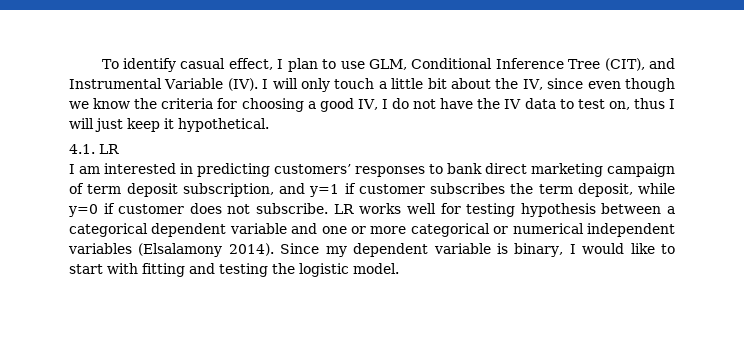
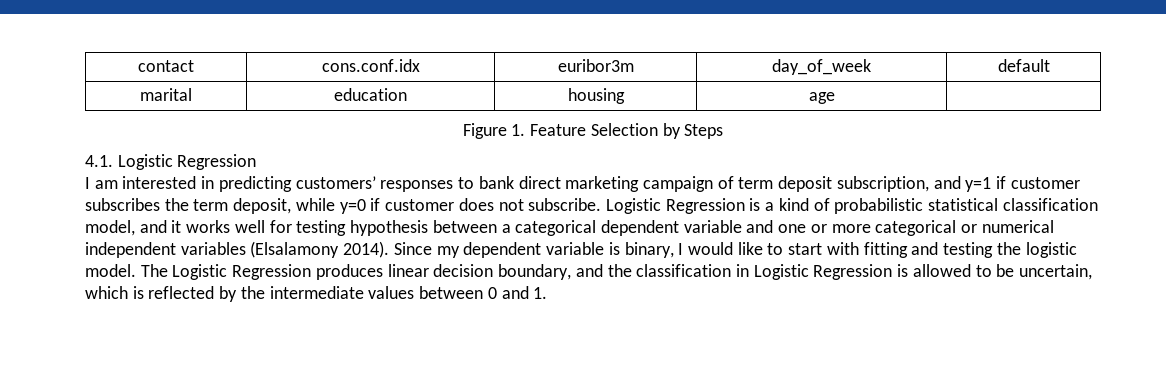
[101,58,675,72] [69,78,675,92] [69,98,675,112] [69,118,269,132] To identify casual effect, I plan to use GLM, Conditional Inference Tree (CIT), and Instrumental Variable (IV). I will only touch a little bit about the IV, since even though we know the criteria for choosing a good IV, I do not have the IV data to test on, thus I will just keep it hypothetical. -> [138,60,194,72] [321,59,420,72] [557,59,634,72] [772,59,871,75] [997,59,1050,72] [140,88,192,101] [334,88,407,101] [567,88,625,104] [808,92,835,104] [462,123,724,139] contact | cons.conf.idx | euribor3m | day_of_week | default // marital | education | housing | age | // Figure 1. Feature Selection by Steps
[99,144,119,154] LR -> [117,154,257,170] Logistic Regression
[333,204,354,214] LR -> [605,198,1098,214] [85,220,182,236] Logistic Regression is a kind of probabilistic statistical classification model, and it
(399, 268) none -> [140,264,1093,280] [85,286,548,302] The Logistic Regression produces linear decision boundary, and the classification in Logistic Regression is allowed to be uncertain, which is reflected by the intermediate values between 0 and 1.

